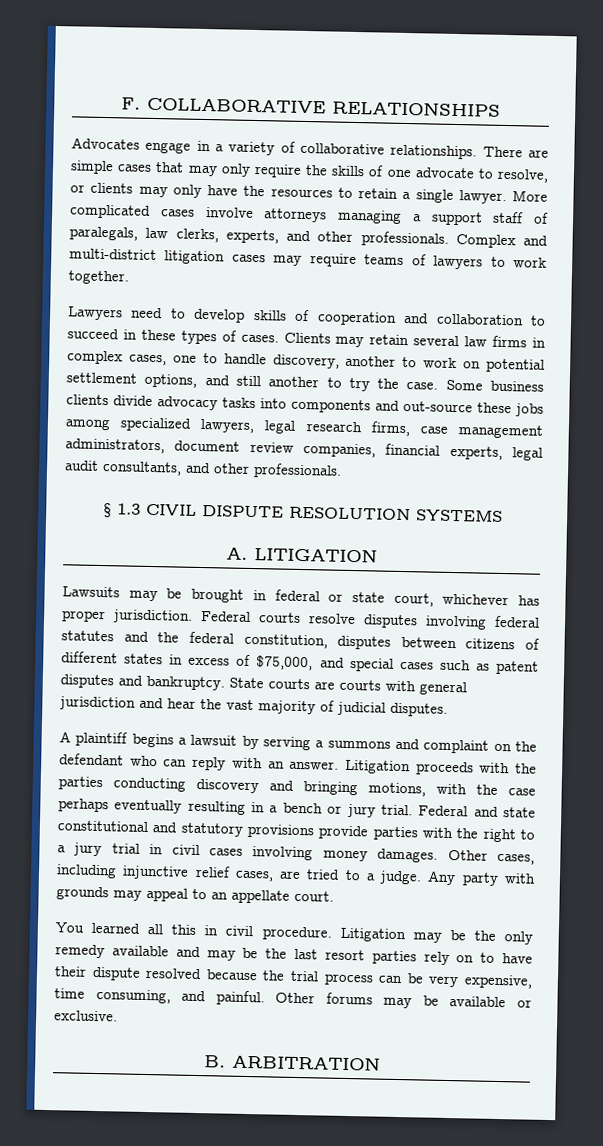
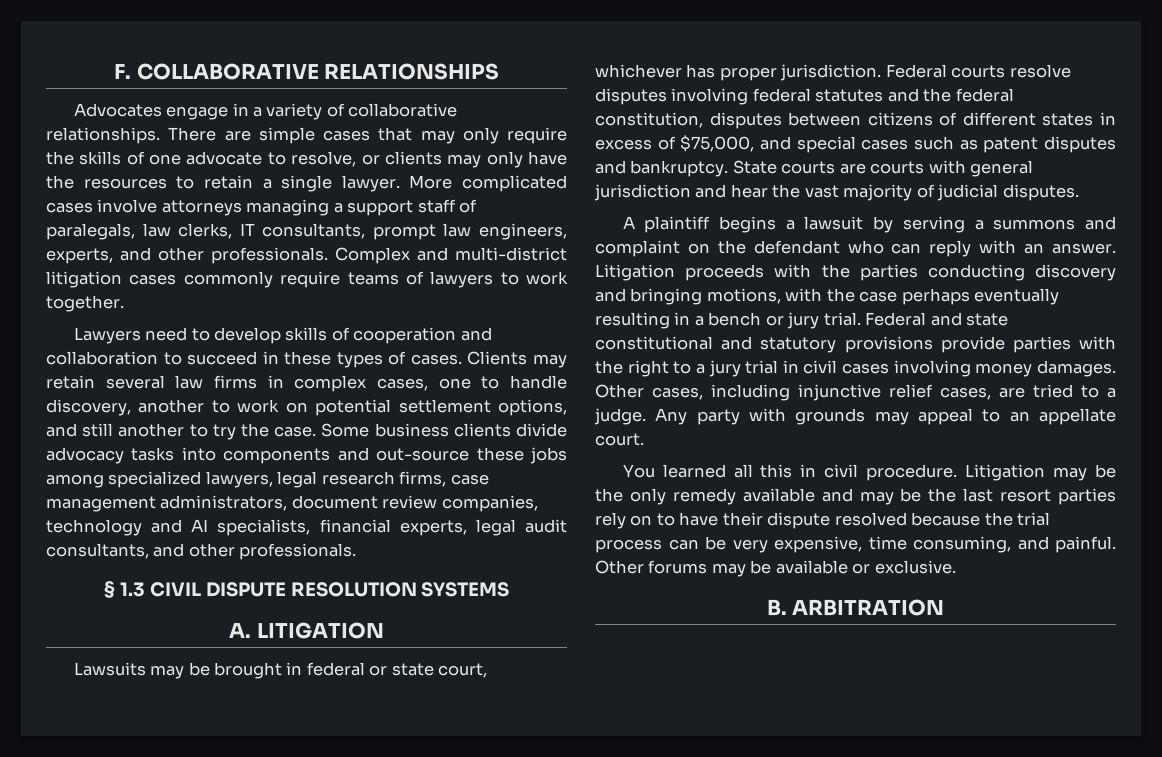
(219, 235) none -> [239,223,567,240] IT consultants, prompt law engineers,
[273,255,303,266] may -> [183,271,273,288] commonly
(376, 450) none -> [46,519,311,536] technology and AI specialists,

